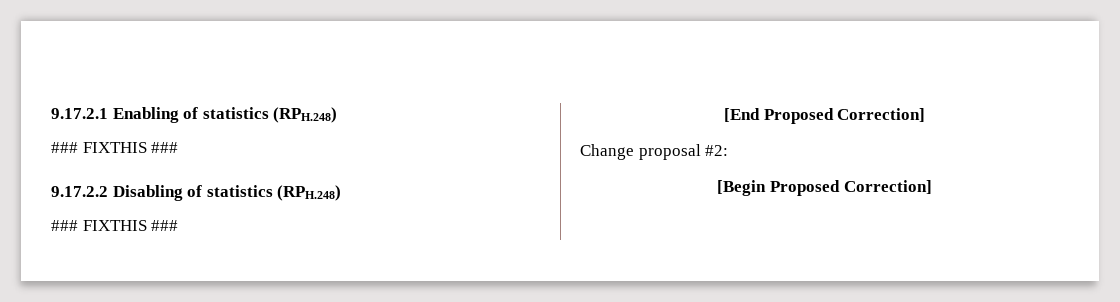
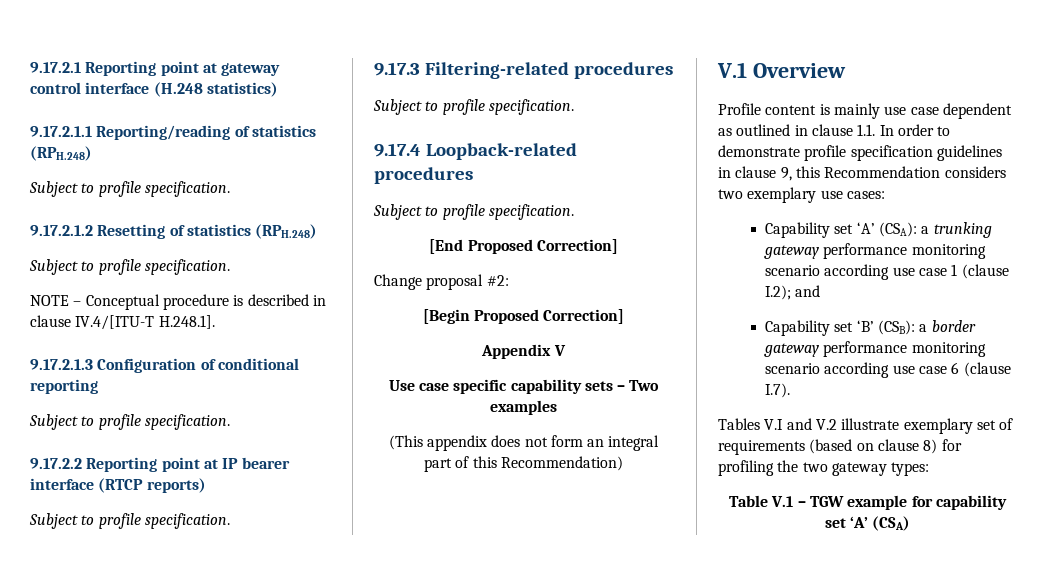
[112,107,338,123] [51,142,179,153] [51,185,342,201] [51,220,179,231] Enabling of statistics (RPH.248) // ### FIXTHIS ### // 9.17.2.2 Disabling of statistics (RPH.248) // ### FIXTHIS ### -> [85,61,281,76] [30,82,278,97] [30,125,316,140] [30,146,92,161] [29,181,230,197] [30,224,318,239] [29,259,230,275] [30,294,326,310] [30,315,215,330] [30,358,299,373] [30,379,98,394] [29,414,230,430] [30,457,290,472] [30,478,206,493] [29,513,230,529] [374,62,673,79] [373,99,574,115] [374,143,577,160] [374,167,473,184] [373,204,574,220] Reporting point at gateway control interface (H.248 statistics) // 9.17.2.1.1 Reporting/reading of statistics (RPH.248) // Subject to profile specification. // 9.17.2.1.2 Resetting of statistics (RPH.248) // Subject to profile specification. // NOTE – Conceptual procedure is described in clause IV.4/[ITU-T H.248.1]. // 9.17.2.1.3 Configuration of conditional reporting // Subject to profile specification. // 9.17.2.2 Reporting point at IP bearer interface (RTCP reports) // Subject to profile specification. // 9.17.3 Filtering-related procedures // Subject to profile specification. // 9.17.4 Loopback-related procedures // Subject to profile specification.
(932, 187) none -> [481,344,566,359] [388,379,660,394] [490,400,557,415] [388,435,660,451] [424,456,623,472] [717,62,846,78] [718,103,1012,119] [718,124,951,136] [718,145,1002,161] [718,166,1006,181] [718,187,885,203] [765,222,992,238] [764,243,986,259] [765,264,1009,280] [765,285,821,300] [765,320,976,336] [764,341,986,357] [765,362,1011,378] [765,383,791,398] [718,418,1014,434] [718,439,962,455] [718,460,930,476] [729,495,1007,510] [824,516,911,531] // Appendix V // Use case specific capability sets – Two examples // (This appendix does not form an integral part of this Recommendation) // V.1 Overview // Profile content is mainly use case dependent as outlined in clause 1.1. In order to demonstrate profile specification guidelines in clause 9, this Recommendation considers two exemplary use cases: // Capability set ‘A’ (CSA): a trunking gateway performance monitoring scenario according use case 1 (clause I.2); and // Capability set ‘B’ (CSB): a border gateway performance monitoring scenario according use case 6 (clause I.7). // Tables V.I and V.2 illustrate exemplary set of requirements (based on clause 8) for profiling the two gateway types: // Table V.1 – TGW example for capability set ‘A’ (CSA)

